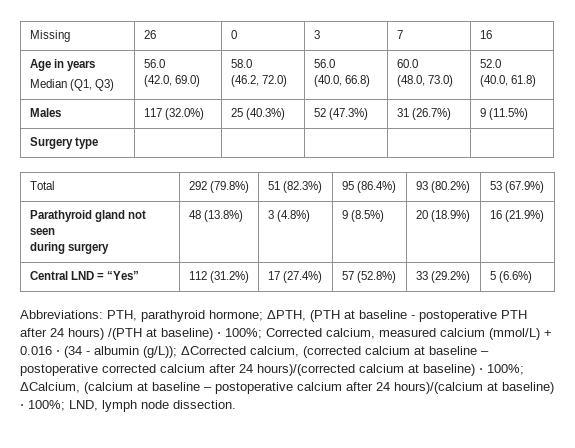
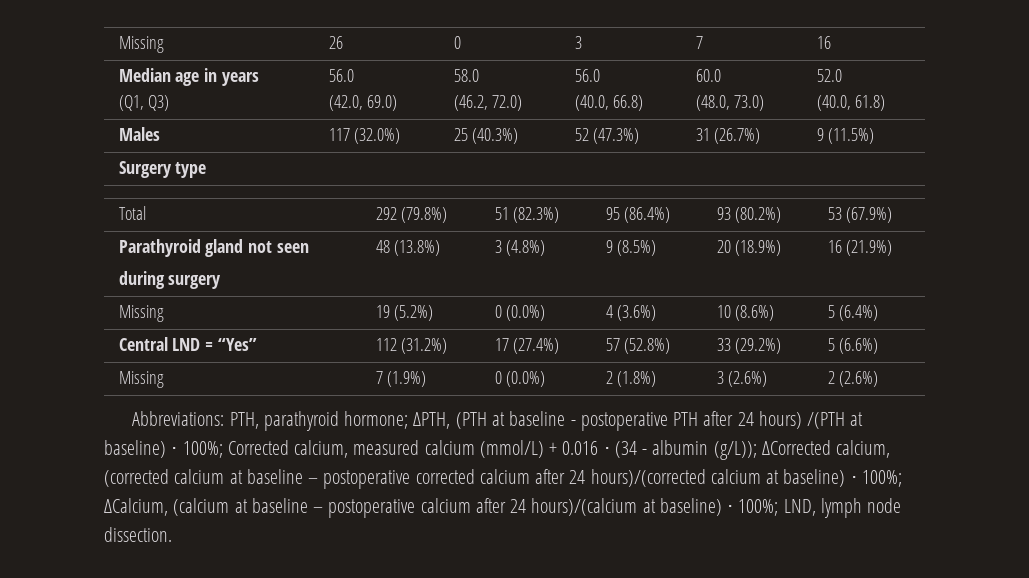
[29,59,51,71] Age -> [118,68,200,86] Median age
[29,79,67,88] Median -> (259, 79) none
(544, 216) none -> [118,305,164,322] [375,305,434,321] [494,305,546,321] [605,305,657,321] [716,305,775,321] [827,305,879,321] // Missing | 19 (5.2%) | 0 (0.0%) | 4 (3.6%) | 10 (8.6%) | 5 (6.4%)
(532, 277) none -> [118,371,164,388] [375,371,427,387] [494,371,546,387] [605,371,657,387] [716,371,768,387] [827,371,879,387] // Missing | 7 (1.9%) | 0 (0.0%) | 2 (1.8%) | 3 (2.6%) | 2 (2.6%)

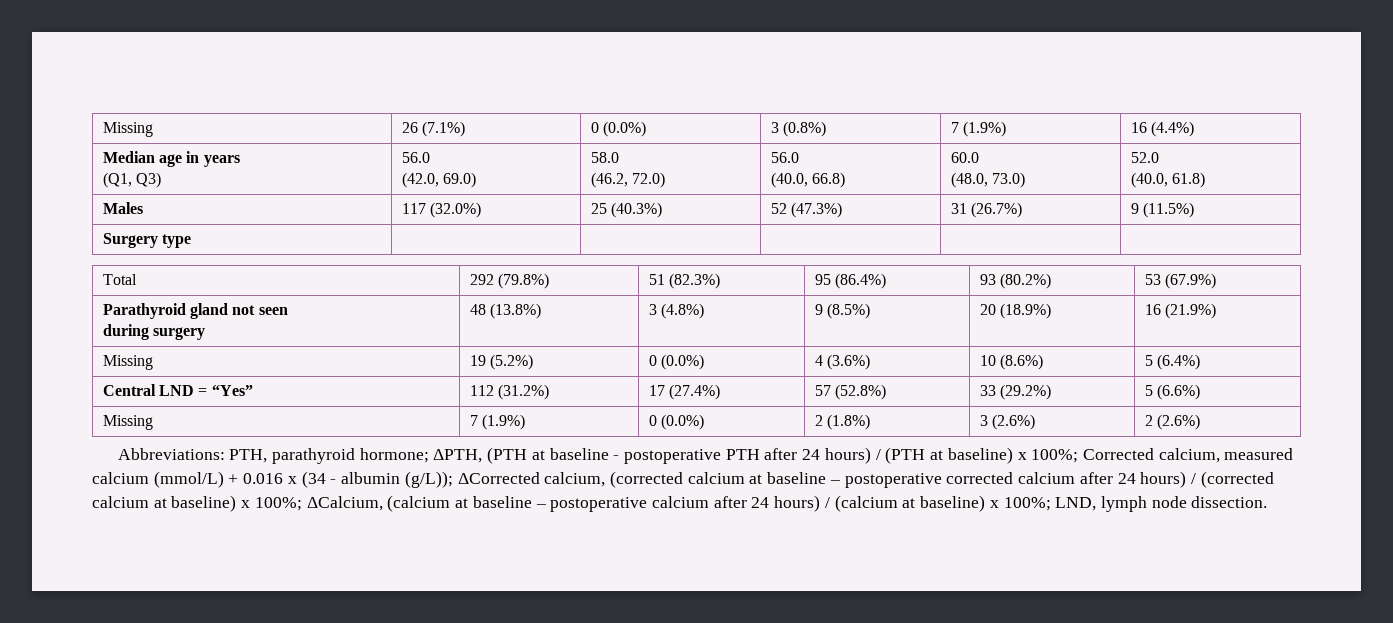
[453,36,461,49] [574,36,582,49] [695,36,703,49] [816,36,831,49] | 0 | 3 | 7 | 16 -> [421,121,465,137] [590,121,646,137] [770,121,826,137] [950,121,1006,137] [1130,121,1194,137] (7.1%) | 0 (0.0%) | 3 (0.8%) | 7 (1.9%) | 16 (4.4%)
[807,412,864,429] [104,440,178,458] /(PTH at baseline) ⋅ -> [875,447,1027,464] / (PTH at baseline) x
[603,447,610,455] ⋅ -> [287,476,297,484] x
[590,469,706,487] hours)/(corrected -> [1140,471,1274,488] hours) / (corrected
[850,476,857,484] ⋅ -> [241,500,251,508] x
[531,498,734,516] hours)/(calcium at baseline) ⋅ -> [774,495,999,512] hours) / (calcium at baseline) x

